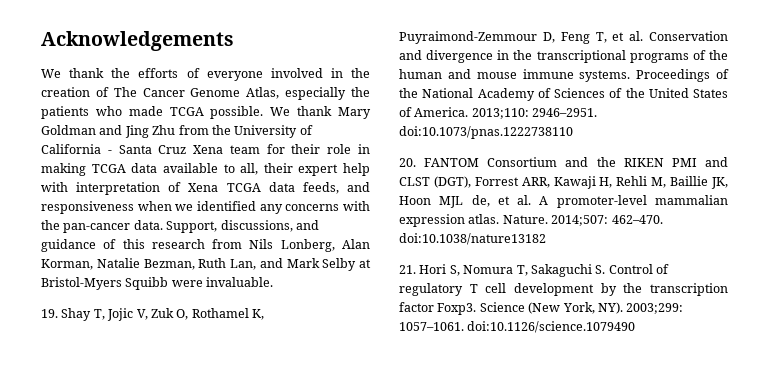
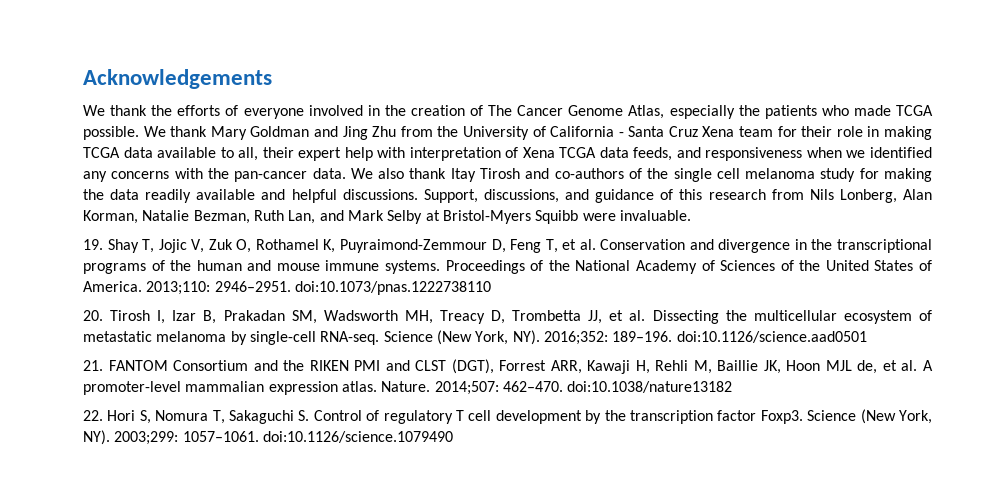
(163, 225) none -> [350,168,932,182] [83,189,418,203] We also thank Itay Tirosh and co-authors of the single cell melanoma study for making the data readily available and helpful discussions.
(416, 162) none -> [110,310,933,324] [83,330,867,345] [83,360,103,371] Tirosh I, Izar B, Prakadan SM, Wadsworth MH, Treacy D, Trombetta JJ, et al. Dissecting the multicellular ecosystem of metastatic melanoma by single-cell RNA-seq. Science (New York, NY). 2016;352: 189–196. doi:10.1126/science.aad0501 // 21.
[399,265,416,274] 21. -> [83,410,103,421] 22.

